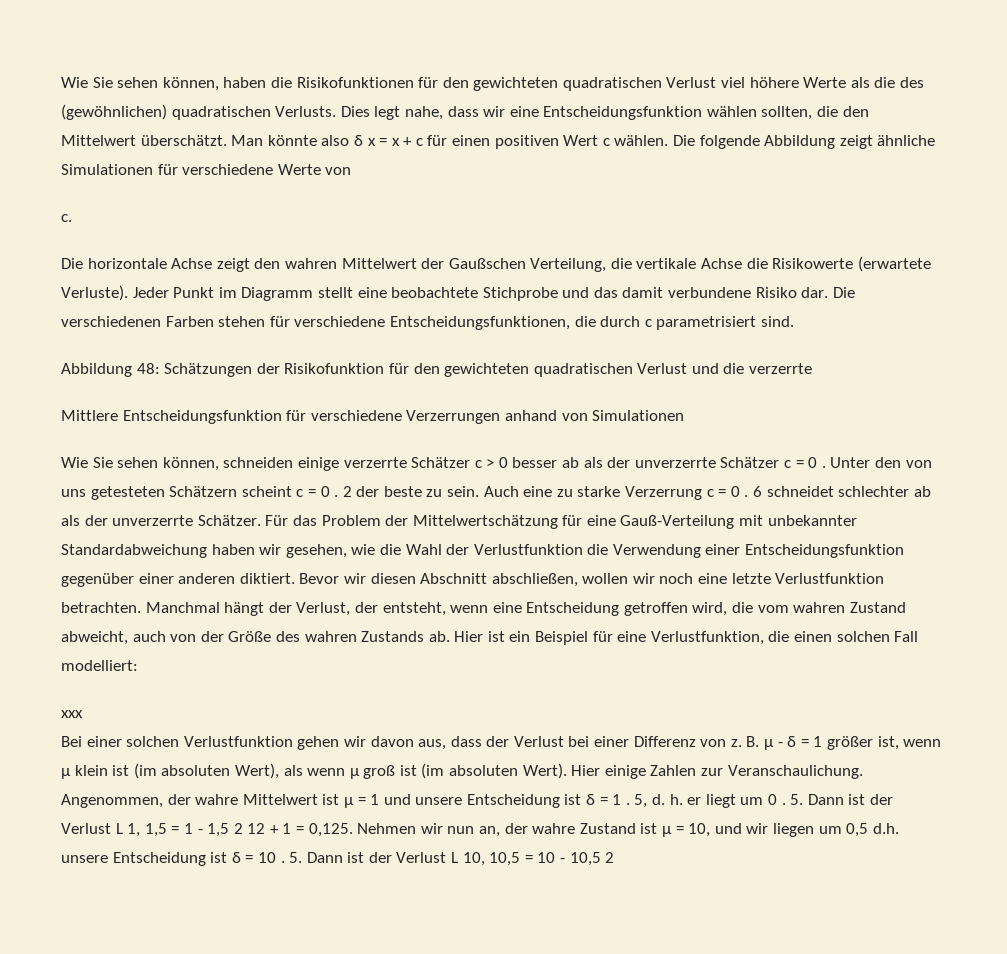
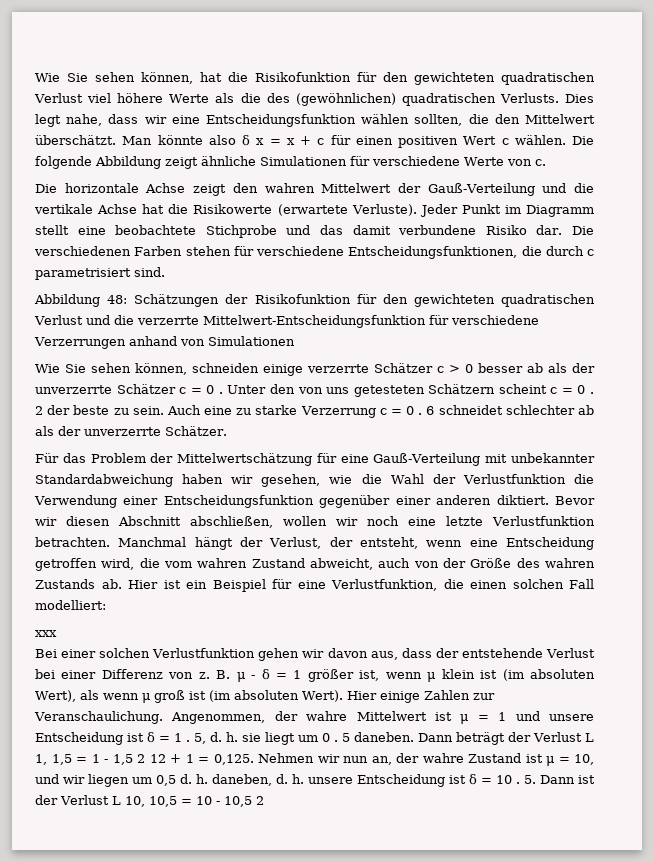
[61,77,414,91] Wie Sie sehen können, haben die Risikofunktionen -> [35,72,351,84] Wie Sie sehen können, hat die Risikofunktion
(352, 171) // -> (532, 162) none
[448,258,607,272] Gaußschen Verteilung, -> [427,183,567,196] Gauß-Verteilung und
(743, 263) none -> [142,204,165,214] hat
[61,410,282,424] // Mittlere Entscheidungsfunktion -> [202,315,426,328] Mittelwert-Entscheidungsfunktion
(261, 520) none -> (227, 431) //
(510, 741) none -> [461,648,543,658] entstehende
[687,797,702,805] er -> [242,733,262,742] sie
[790,794,866,805] 5. Dann ist -> [342,732,506,745] 5 daneben. Dann beträgt
[872,823,899,834] d.h. -> [180,774,304,786] d. h. daneben, d. h.

